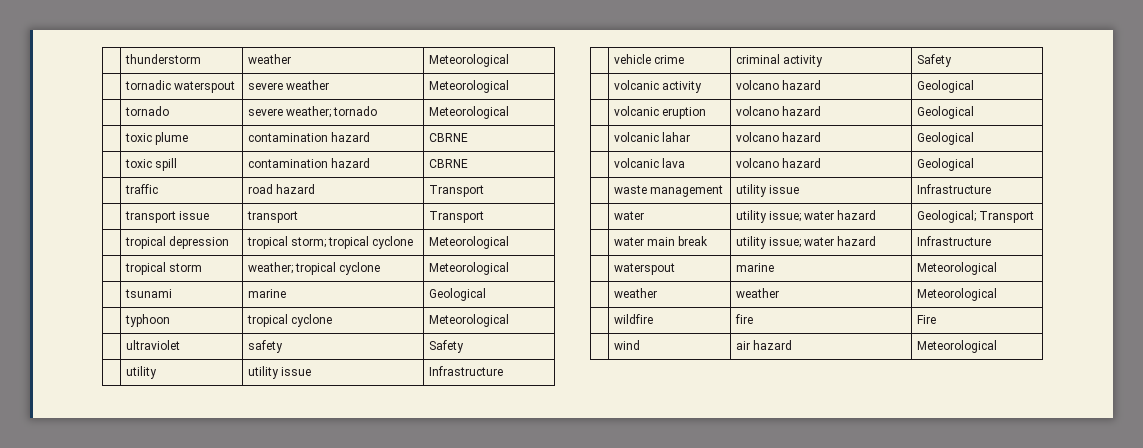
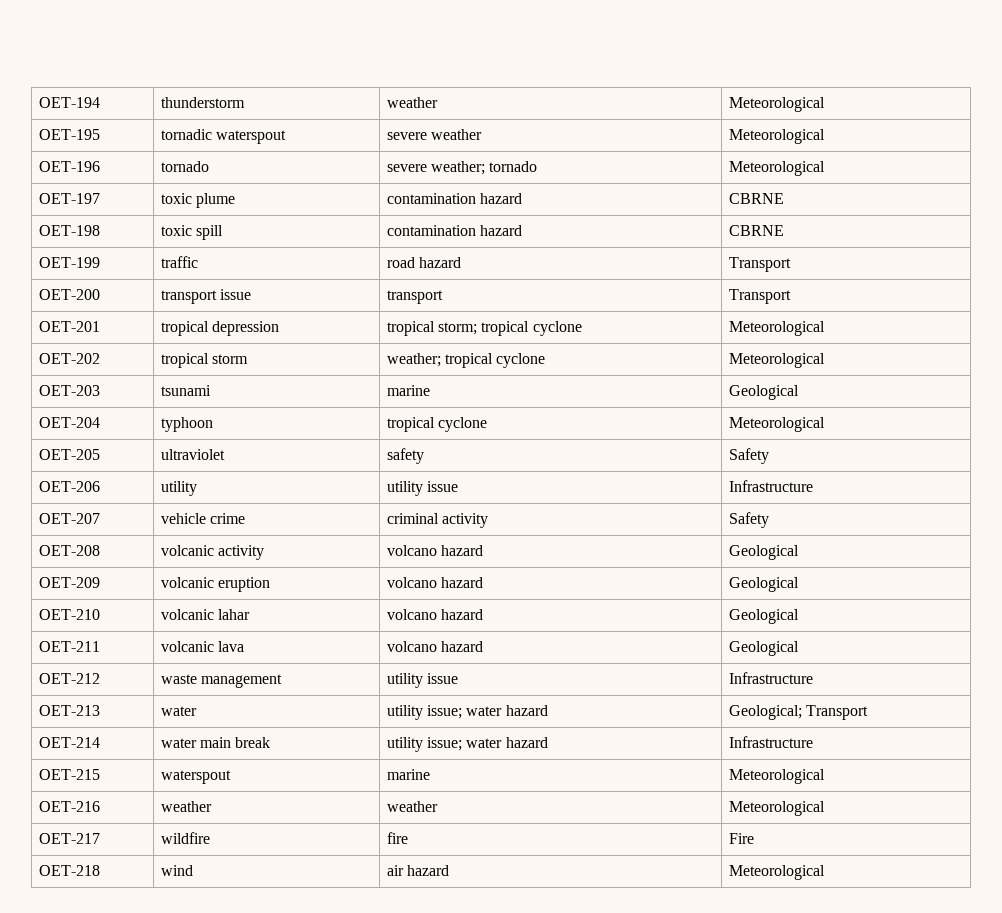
(124, 59) none -> [38,97,100,108] OET-194
(509, 60) none -> [38,129,100,140] OET-195
(509, 86) none -> [38,161,100,172] OET-196
(509, 112) none -> [38,193,100,204] OET-197
(468, 137) none -> [38,225,100,236] OET-198
(468, 163) none -> [38,257,100,268] OET-199
(484, 191) none -> [38,289,100,300] OET-200
(484, 217) none -> [38,321,100,332] OET-201
(509, 242) none -> [38,353,100,364] OET-202
(509, 268) none -> [38,385,100,396] OET-203
(486, 294) none -> [38,417,100,428] OET-204
(509, 320) none -> [38,449,100,460] OET-205
(464, 346) none -> [38,481,100,492] OET-206
(503, 371) none -> [38,513,100,524] OET-207
(952, 60) none -> [38,545,100,556] OET-208
(974, 86) none -> [38,577,100,588] OET-209
(974, 112) none -> [38,609,100,620] OET-210
(974, 138) none -> [38,641,100,652] OET-211
(974, 164) none -> [38,673,100,684] OET-212
(991, 189) none -> [38,705,100,716] OET-213
(1034, 217) none -> [38,737,100,748] OET-214
(991, 241) none -> [38,769,100,780] OET-215
(997, 268) none -> [38,801,100,812] OET-216
(997, 294) none -> [38,833,100,844] OET-217
(936, 319) none -> [38,865,100,876] OET-218

